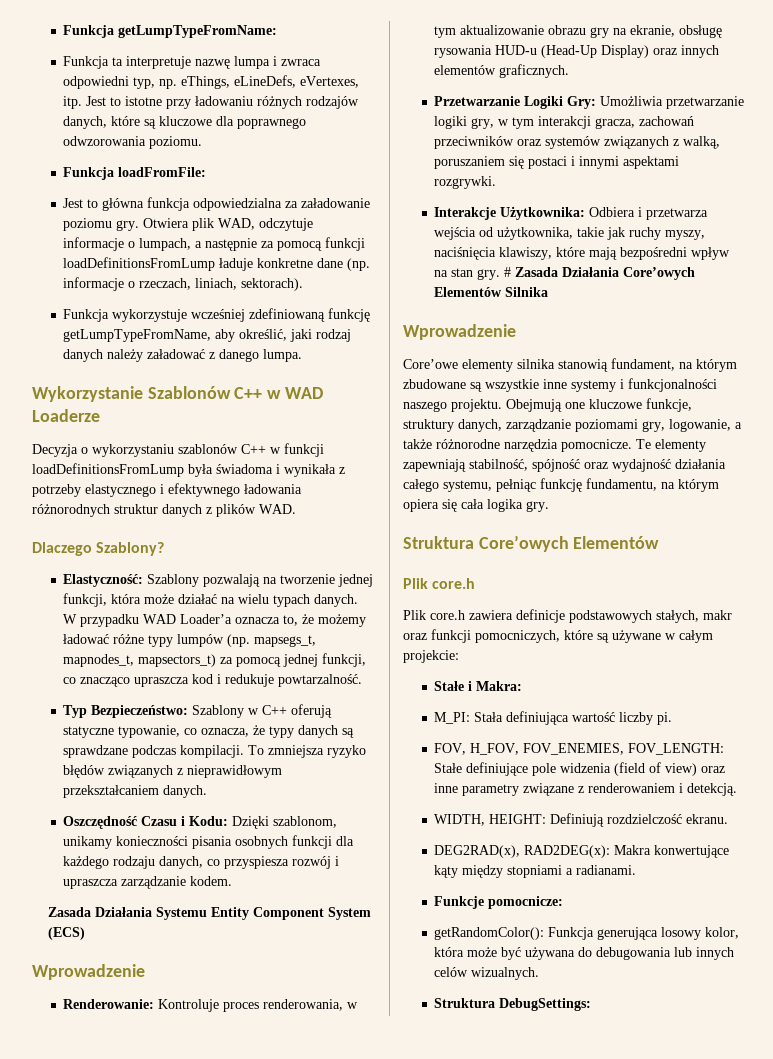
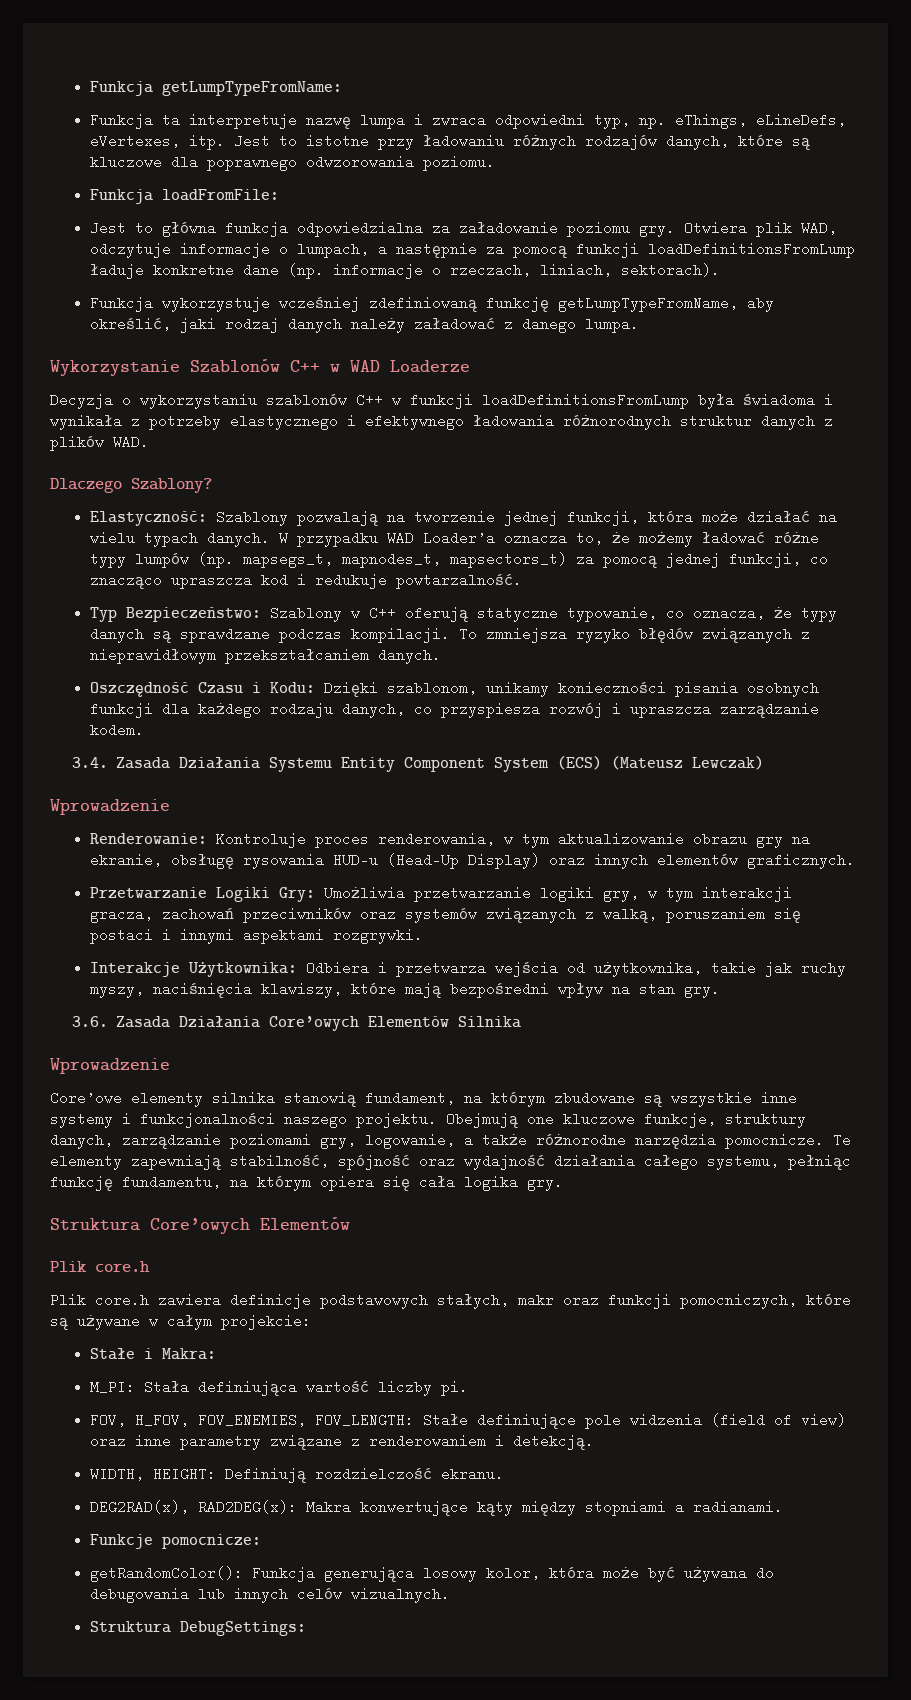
(233, 881) none -> [71,757,108,768] 3.4.
(85, 933) none -> [611,756,765,770] (Mateusz Lewczak)
[504,267,512,277] # -> [71,1016,108,1027] // 3.6.

